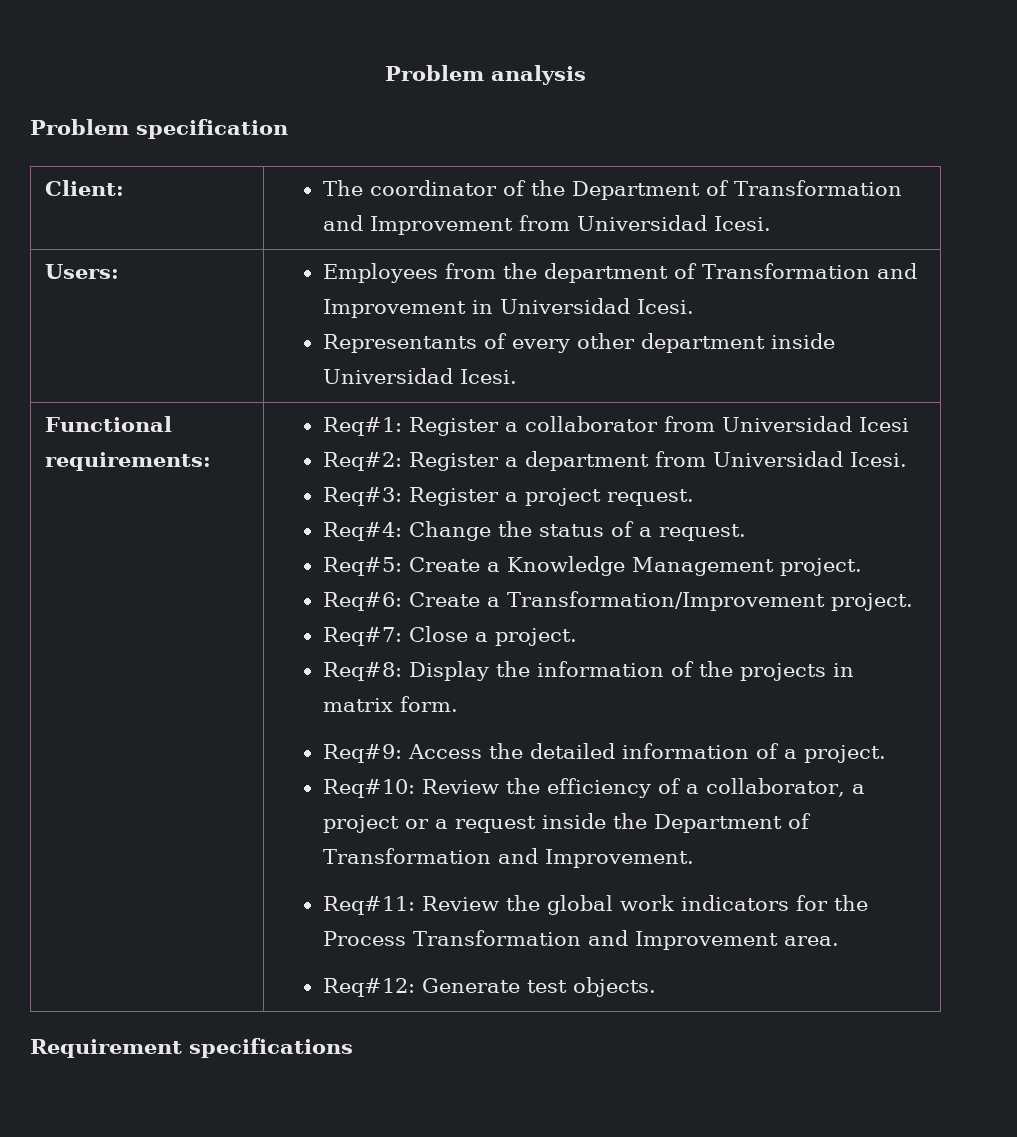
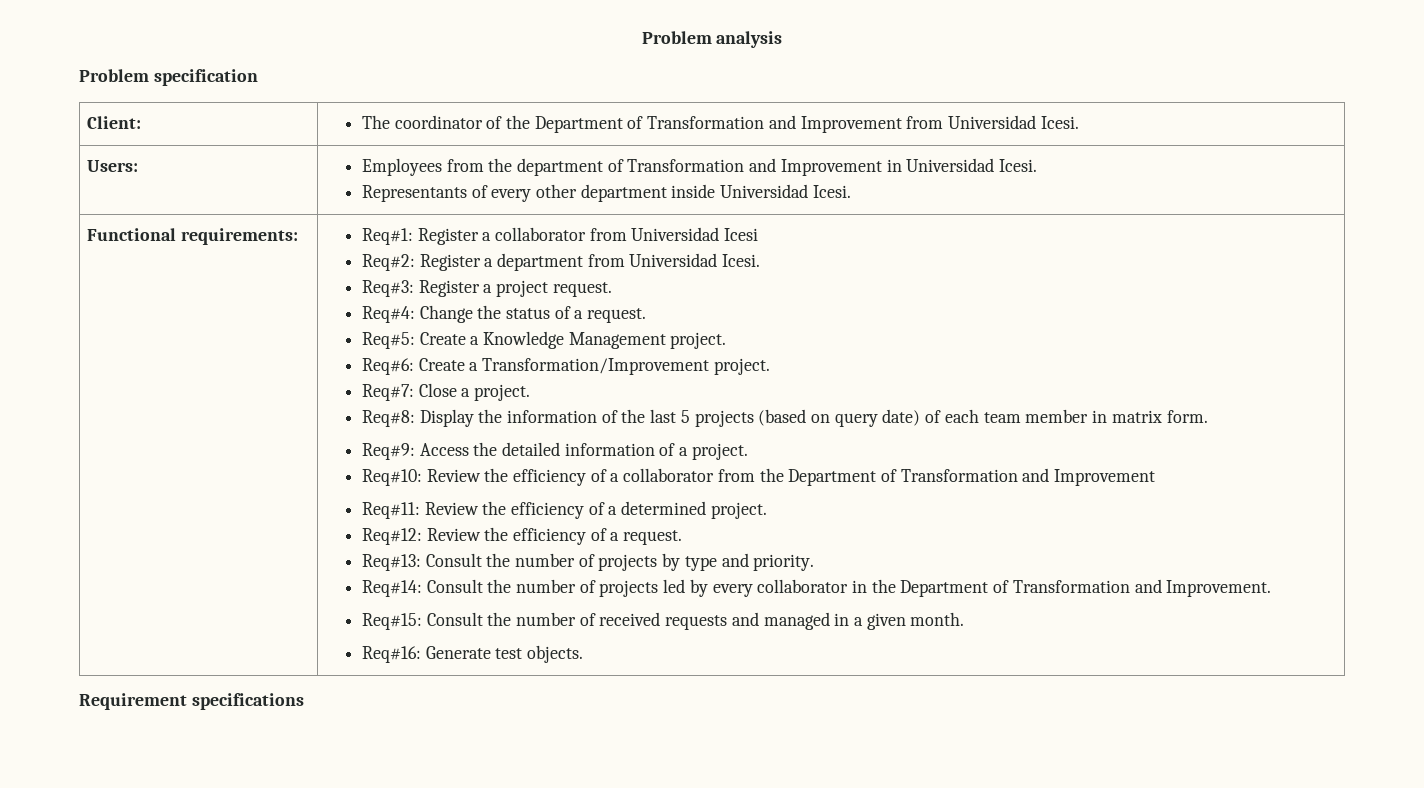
[739,663,826,681] projects -> [650,409,1089,427] last 5 projects (based on query date) of each team member
[705,778,865,797] [322,813,606,833] collaborator, a project or a request inside -> [623,468,1156,486] [361,501,767,519] [361,527,683,545] [361,553,815,571] [361,579,868,597] collaborator from the Department of Transformation and Improvement // Req#11: Review the efficiency of a determined project. // Req#12: Review the efficiency of a request. // Req#13: Consult the number of projects by type and priority. // Req#14: Consult the number of projects led by every collaborator in
[322,895,868,915] [322,930,839,950] [322,978,415,997] Req#11: Review the global work indicators for the Process Transformation and Improvement area. // Req#12: -> [361,612,965,630] [361,646,421,663] Req#15: Consult the number of received requests and managed in a given month. // Req#16:

